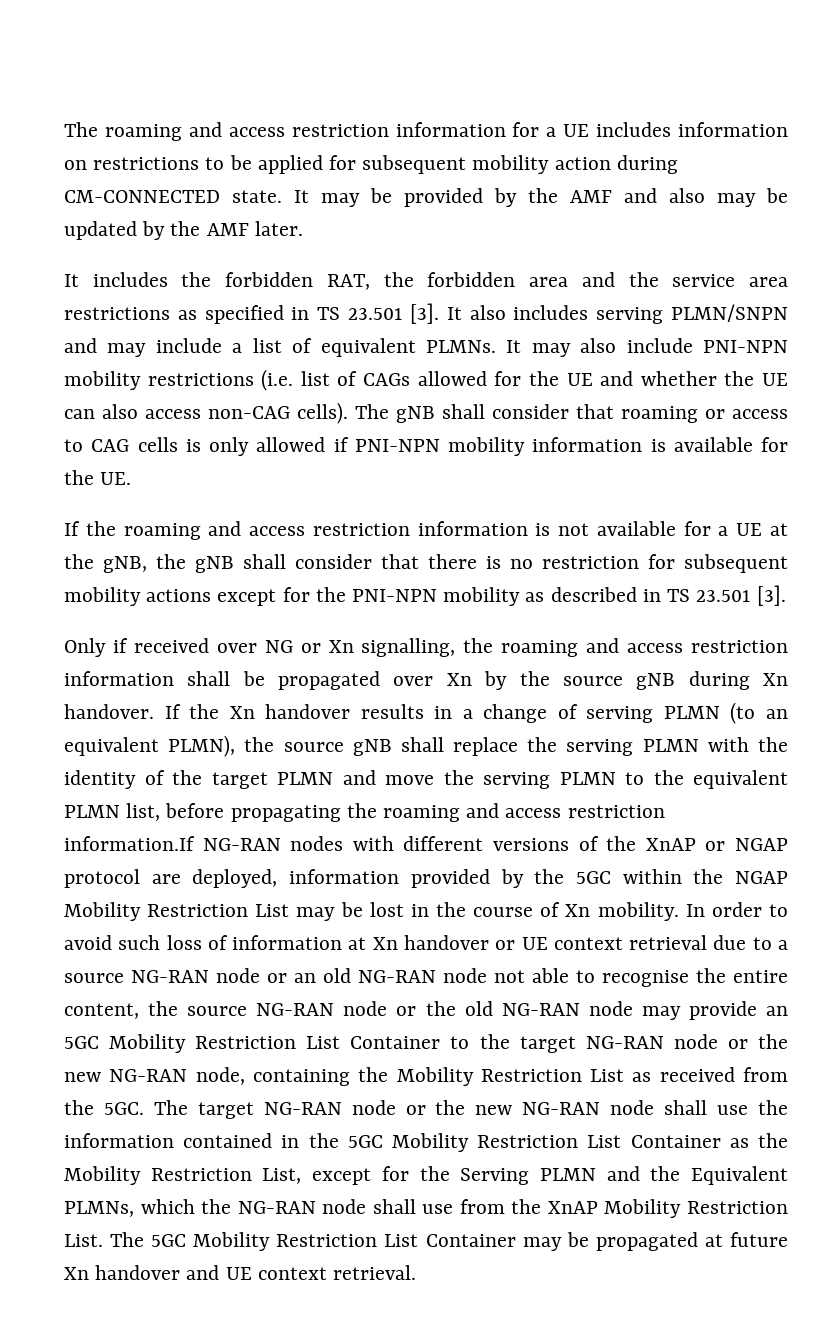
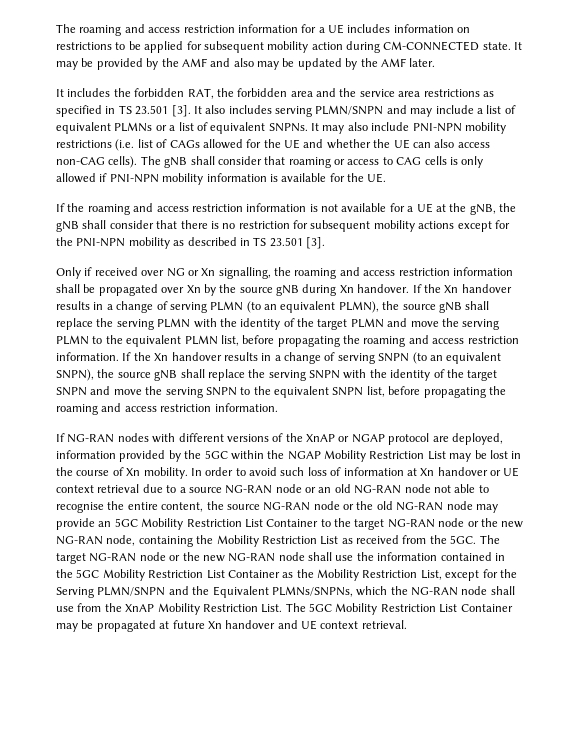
[425,340,496,353] PLMNs. -> [114,122,308,134] PLMNs or a list of equivalent SNPNs.
[64,836,195,851] information.If -> [56,352,502,364] [56,369,498,381] [56,386,506,398] [56,403,278,415] [56,433,65,442] information. If the Xn handover results in a change of serving SNPN (to an equivalent SNPN), the source gNB shall replace the serving SNPN with the identity of the target SNPN and move the serving SNPN to the equivalent SNPN list, before propagating the roaming and access restriction information. // If
[539,1168,596,1181] PLMN -> [97,586,166,596] PLMN/SNPN
[64,1201,134,1217] PLMNs, -> [271,586,353,597] PLMNs/SNPNs,

